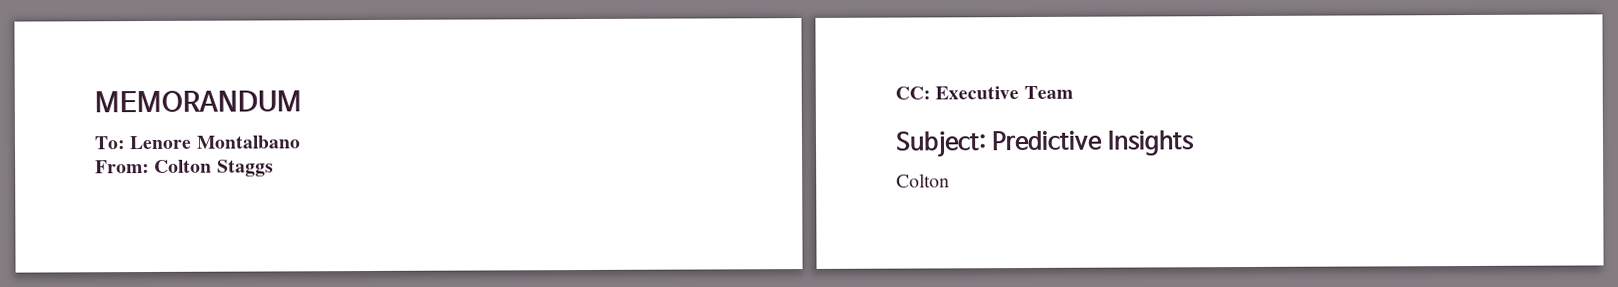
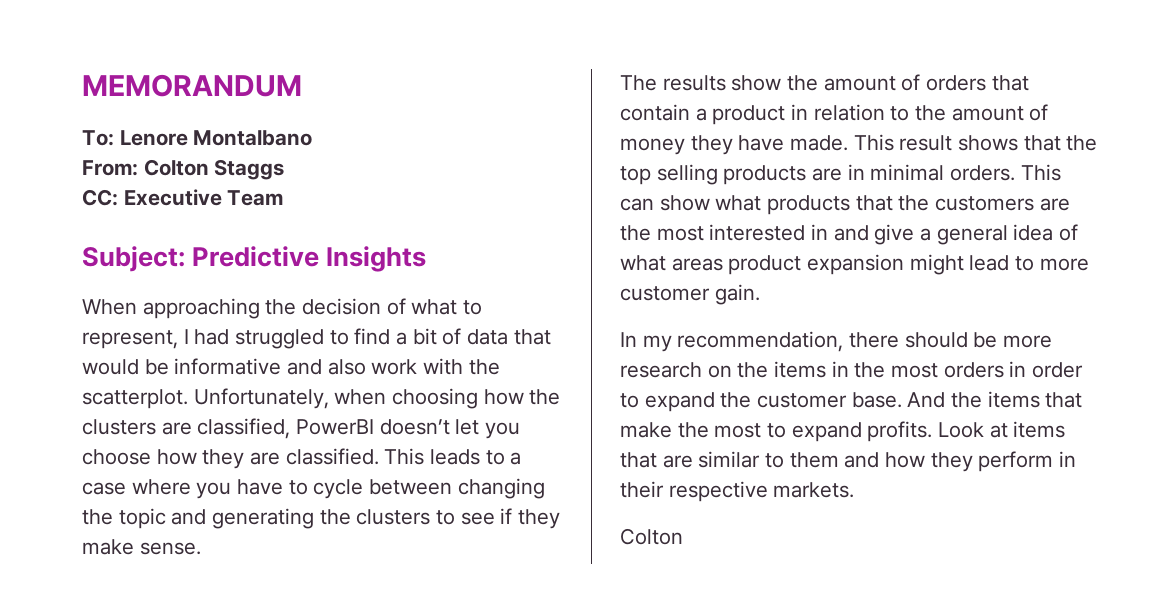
(1195, 143) none -> [82,298,483,319] [82,328,551,349] [82,358,500,375] [82,388,561,409] [82,418,521,439] [82,448,522,469] [82,478,545,499] [82,508,561,529] [82,539,201,555] [620,74,1029,91] [620,104,1049,125] [620,134,1098,155] [620,164,1061,185] [620,195,1070,215] [620,224,1079,245] [620,254,1089,275] [620,284,760,305] [620,331,1053,352] [620,361,1084,378] [620,391,1083,412] [620,421,1066,442] [620,451,1077,472] [620,481,855,502] // When approaching the decision of what to represent, I had struggled to find a bit of data that would be informative and also work with the scatterplot. Unfortunately, when choosing how the clusters are classified, PowerBI doesn’t let you choose how they are classified. This leads to a case where you have to cycle between changing the topic and generating the clusters to see if they make sense. // The results show the amount of orders that contain a product in relation to the amount of money they have made. This result shows that the top selling products are in minimal orders. This can show what products that the customers are the most interested in and give a general idea of what areas product expansion might lead to more customer gain. // In my recommendation, there should be more research on the items in the most orders in order to expand the customer base. And the items that make the most to expand profits. Look at items that are similar to them and how they perform in their respective markets.

